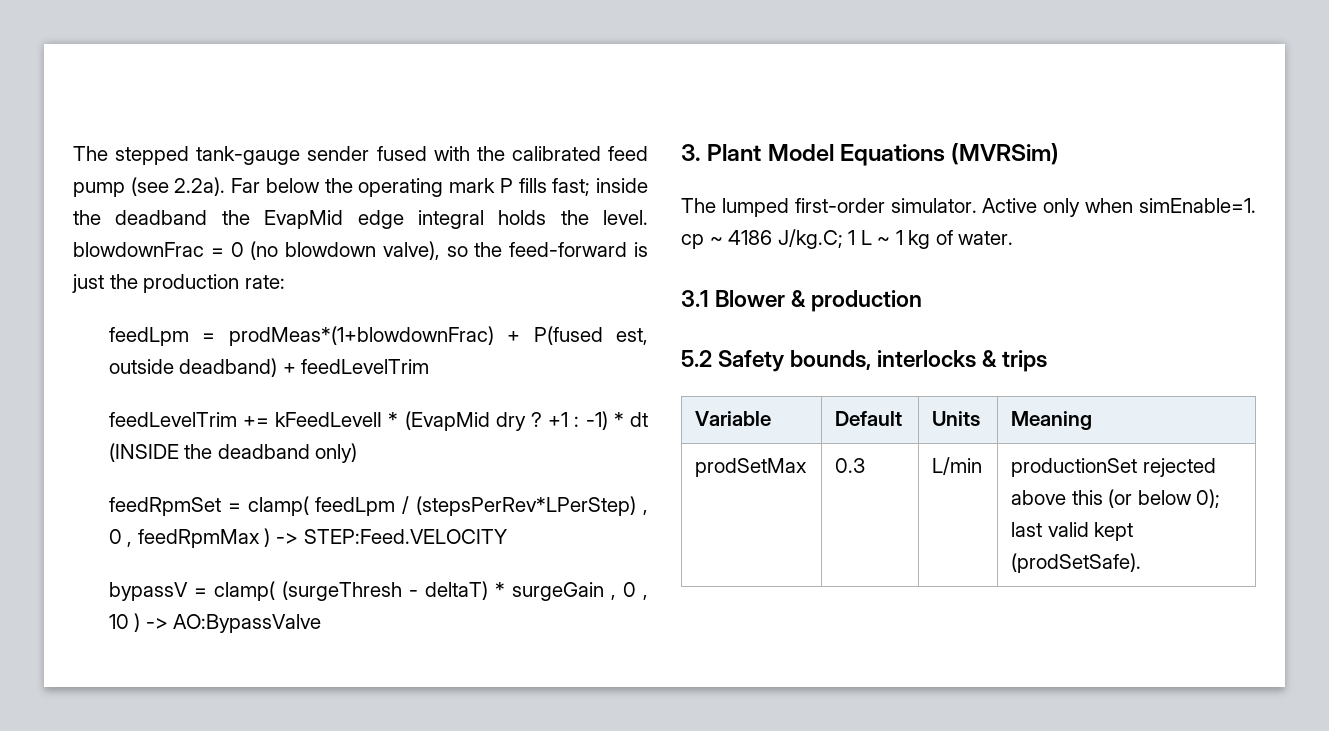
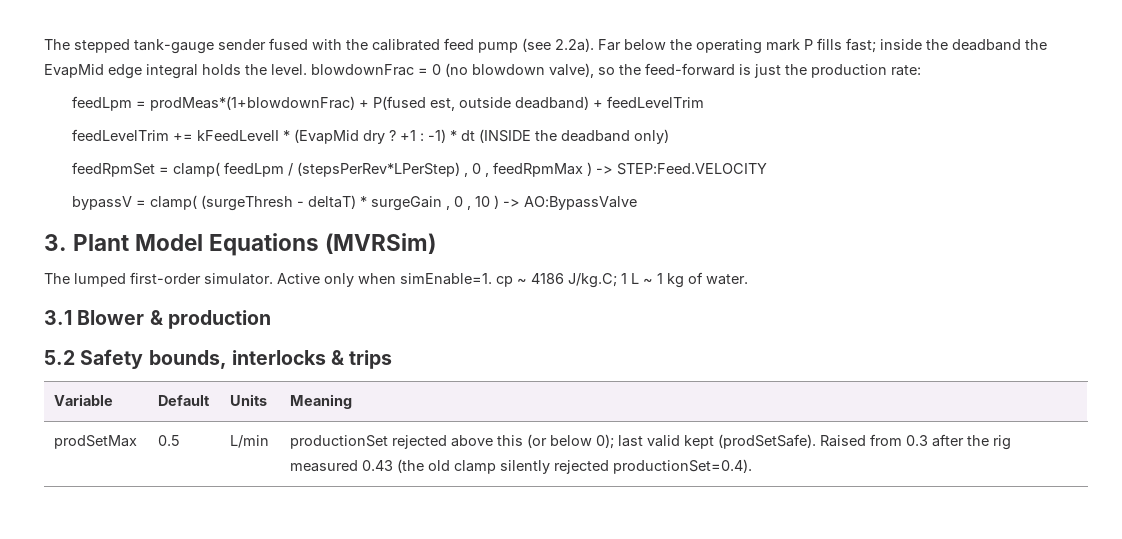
[835,458,866,473] 0.3 -> [158,435,181,446] 0.5
(1142, 563) none -> [820,434,1012,450] [290,459,753,474] Raised from 0.3 after the rig measured 0.43 (the old clamp silently rejected productionSet=0.4).

